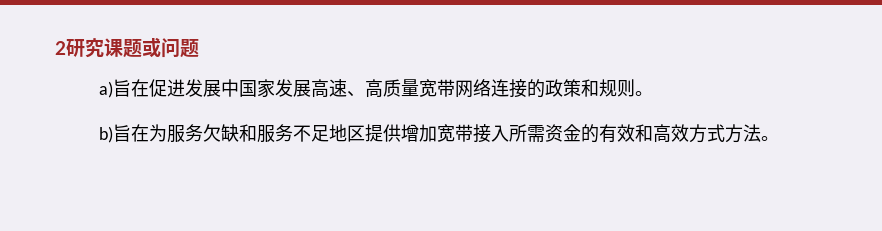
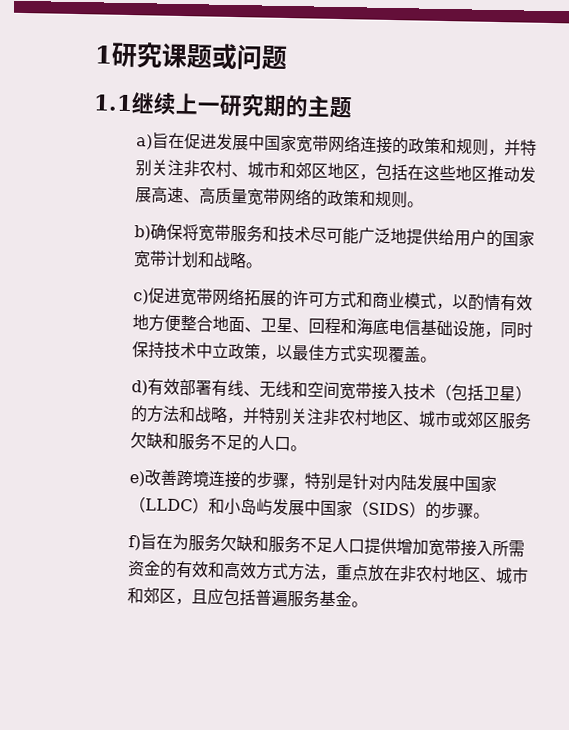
[55,41,66,55] 2 -> [94,45,113,64] 1
(199, 48) none -> [93,92,353,119] // 1.1继续上一研究期的主题
(275, 88) none -> [296,135,538,157] [135,159,521,184] 宽带网络连接的政策和规则，并特别关注非农村、城市和郊区地区，包括在这些地区推动
[490,79,527,98] 连接 -> (313, 197) none
(113, 134) none -> [150,223,536,248] [133,250,263,269] [133,287,534,312] [132,314,534,339] [132,341,438,363] [131,378,533,402] [130,405,533,430] [130,432,308,452] [129,469,498,494] [129,496,491,520] [128,535,142,551] 确保将宽带服务和技术尽可能广泛地提供给用户的国家宽带计划和战略。 // c)促进宽带网络拓展的许可方式和商业模式，以酌情有效地方便整合地面、卫星、回程和海底电信基础设施，同时保持技术中立政策，以最佳方式实现覆盖。 // d)有效部署有线、无线和空间宽带接入技术（包括卫星）的方法和战略，并特别关注非农村地区、城市或郊区服务欠缺和服务不足的人口。 // e)改善跨境连接的步骤，特别是针对内陆发展中国家（LLDC）和小岛屿发展中国家（SIDS）的步骤。 // f)
[328,124,365,142] 地区 -> [332,537,366,554] 人口
(761, 133) none -> [319,564,530,585] [127,587,353,608] ，重点放在非农村地区、城市和郊区，且应包括普遍服务基金

